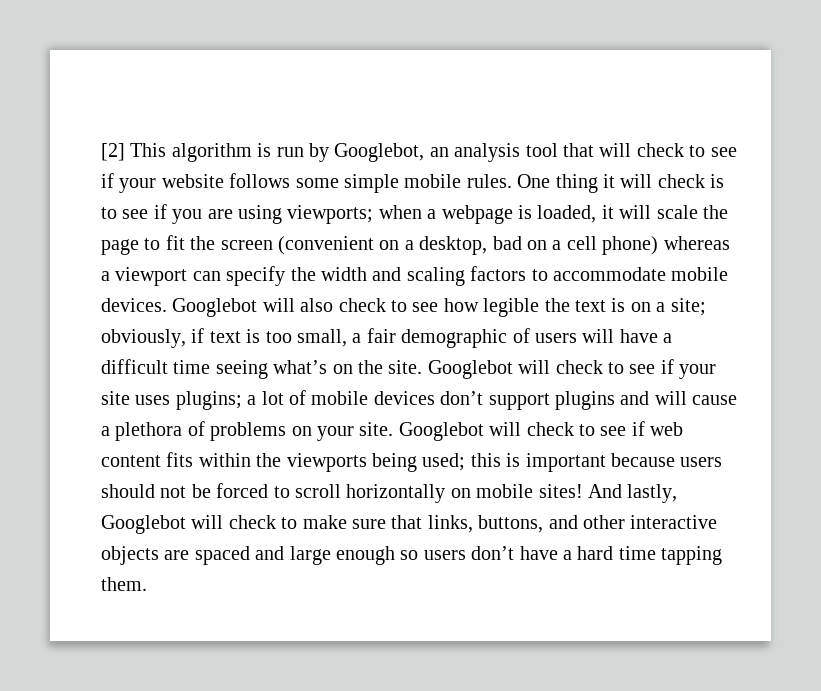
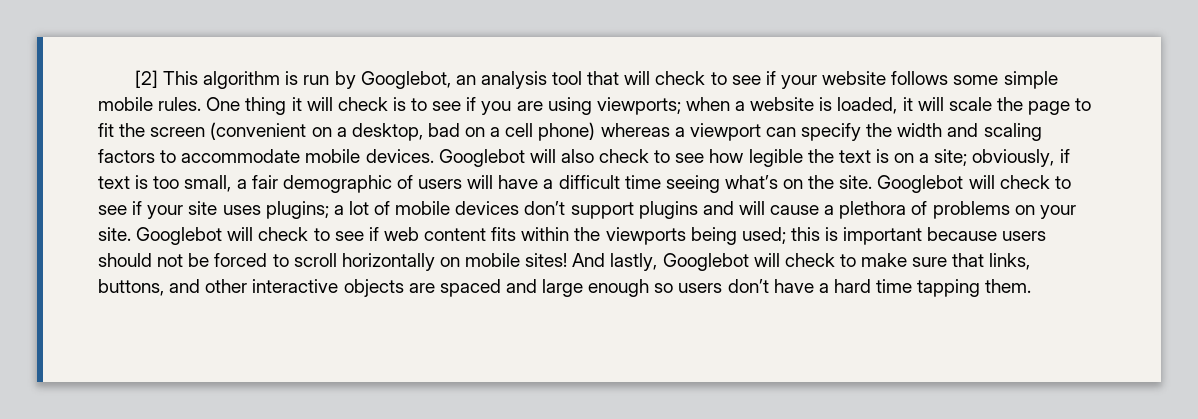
[441,205,513,224] webpage -> [750,97,815,111] website

